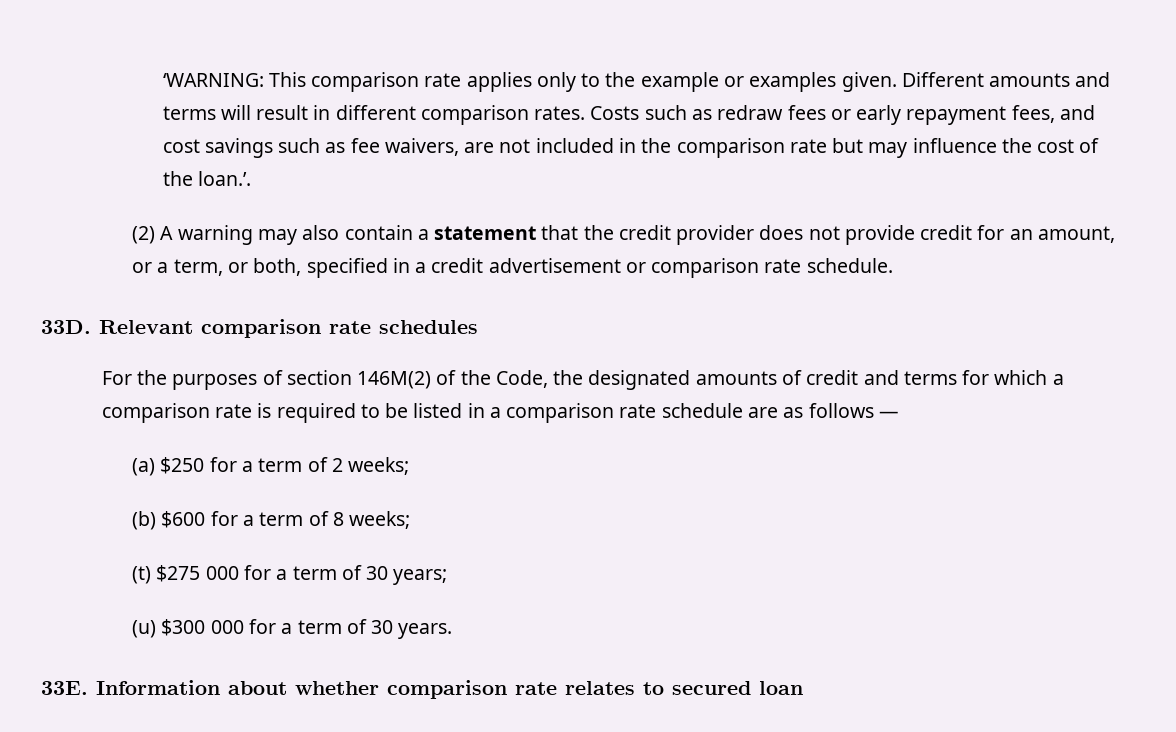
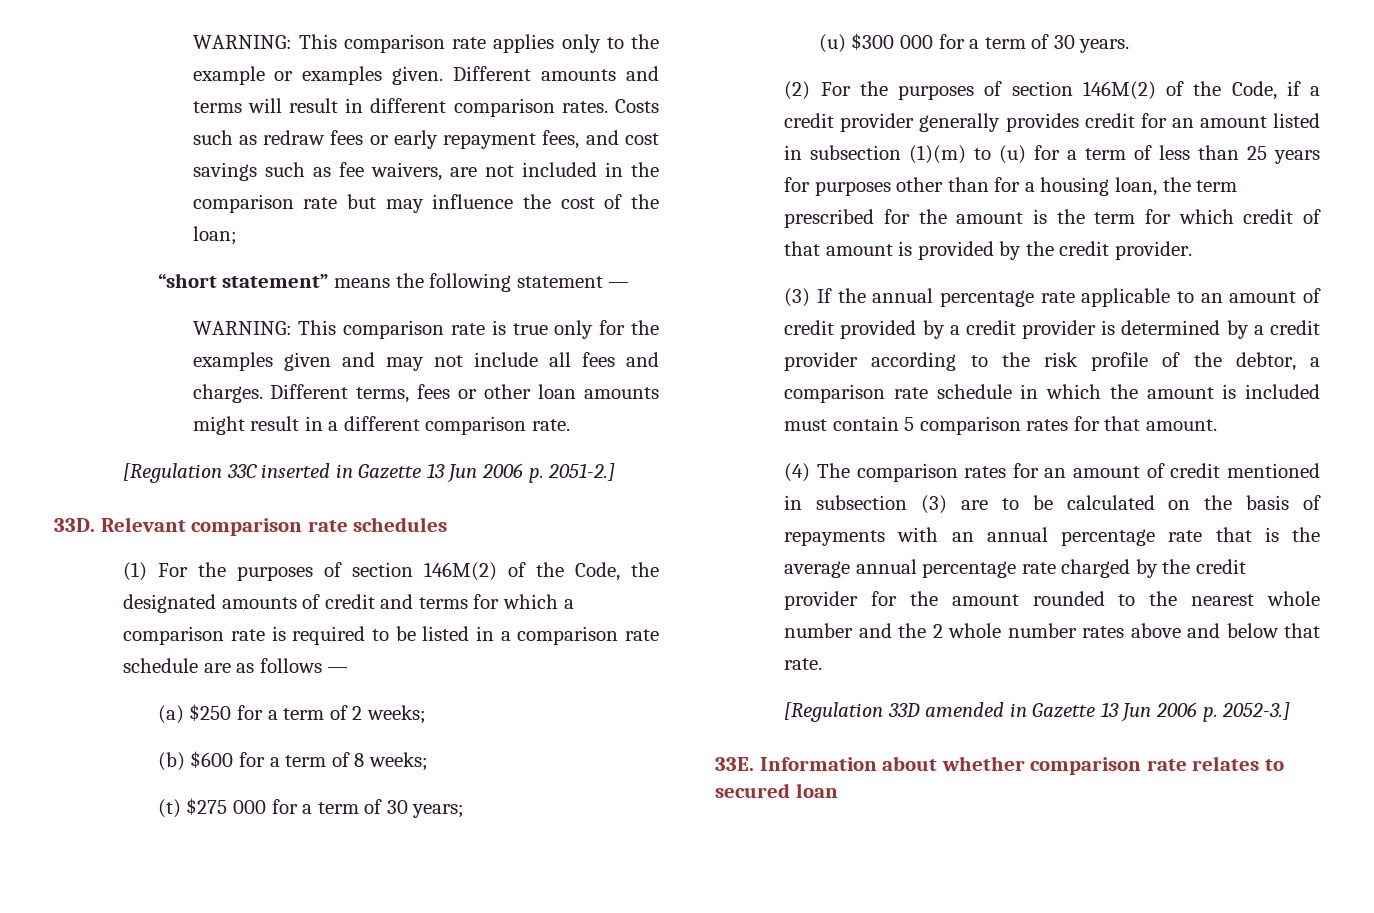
[162,73,264,87] ‘WARNING: -> [192,35,292,49] WARNING:
[197,171,251,186] [132,225,1115,245] [132,258,893,278] loan.’. // (2) A warning may also contain a statement that the credit provider does not provide credit for an amount, or a term, or both, specified in a credit advertisement or comparison rate schedule. -> [192,226,237,245] [157,273,630,292] [192,320,659,339] [192,352,659,371] [192,384,660,403] [192,416,570,435] [123,463,616,483] loan; // “short statement” means the following statement — // WARNING: This comparison rate is true only for the examples given and may not include all fees and charges. Different terms, fees or other loan amounts might result in a different comparison rate. // [Regulation 33C inserted in Gazette 13 Jun 2006 p. 2051-2.]
(478, 327) none -> [123,562,148,581] (1)
(453, 631) none -> [784,81,1320,100] [784,113,1320,132] [784,145,1320,164] [784,177,1238,196] [784,209,1321,228] [784,241,1193,260] [784,288,1321,307] [784,320,1320,339] [784,352,1320,371] [784,384,1320,403] [784,416,1218,435] [784,463,1320,482] [784,495,1321,514] [784,527,1320,546] [784,559,1247,578] [784,591,1320,610] [784,623,1320,638] [784,658,823,670] [784,702,1291,722] // (2) For the purposes of section 146M(2) of the Code, if a credit provider generally provides credit for an amount listed in subsection (1)(m) to (u) for a term of less than 25 years for purposes other than for a housing loan, the term prescribed for the amount is the term for which credit of that amount is provided by the credit provider. // (3) If the annual percentage rate applicable to an amount of credit provided by a credit provider is determined by a credit provider according to the risk profile of the debtor, a comparison rate schedule in which the amount is included must contain 5 comparison rates for that amount. // (4) The comparison rates for an amount of credit mentioned in subsection (3) are to be calculated on the basis of repayments with an annual percentage rate that is the average annual percentage rate charged by the credit provider for the amount rounded to the nearest whole number and the 2 whole number rates above and below that rate. // [Regulation 33D amended in Gazette 13 Jun 2006 p. 2052-3.]

